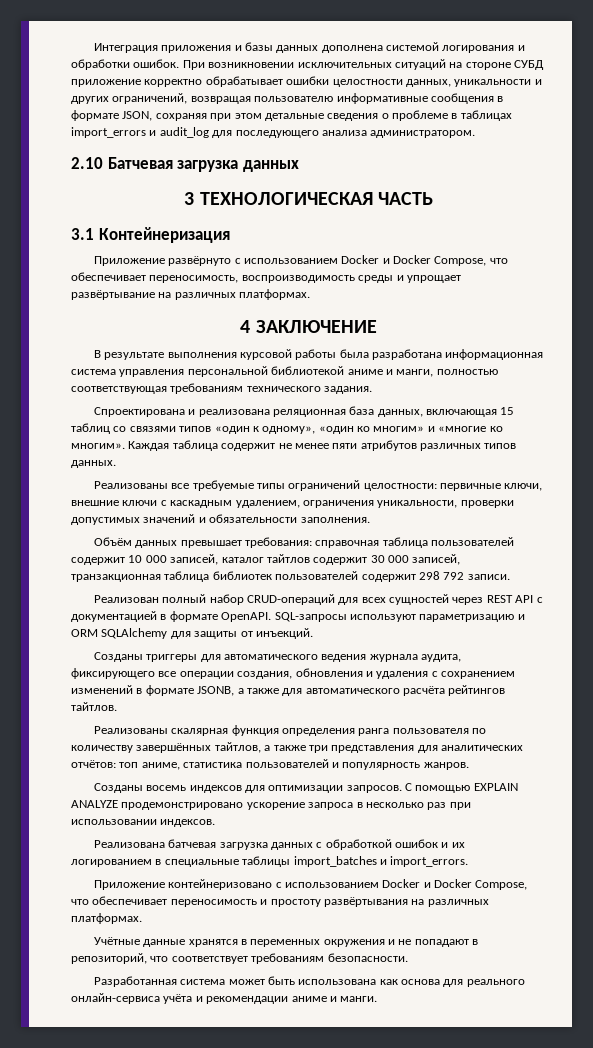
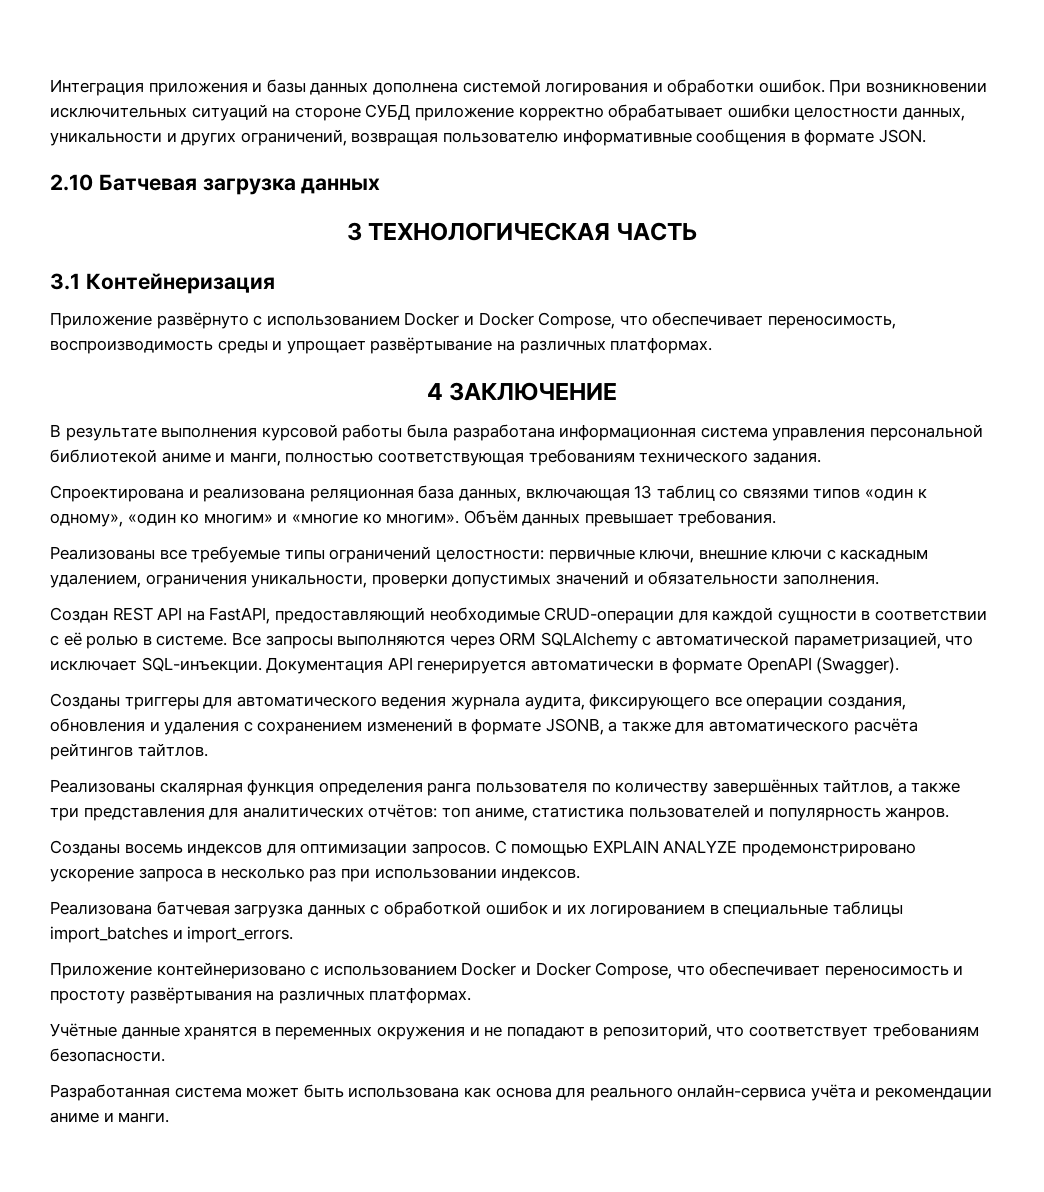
[122,110,512,121] [71,127,476,138] JSON, сохраняя при этом детальные сведения о проблеме в таблицах import_errors и audit_log для последующего анализа администратором. -> [878,129,926,143] JSON.
[500,407,515,415] 15 -> [634,485,653,499] 13
[128,440,517,451] [71,460,116,468] Каждая таблица содержит не менее пяти атрибутов различных типов данных. -> [463,510,777,527] Объём данных превышает требования.
[93,537,515,548] [71,554,461,565] [71,571,510,582] [93,594,543,605] [71,611,525,622] [71,628,313,639] Объём данных превышает требования: справочная таблица пользователей содержит 10 000 записей, каталог тайтлов содержит 30 000 записей, транзакционная таблица библиотек пользователей содержит 298 792 записи. // Реализован полный набор CRUD-операций для всех сущностей через REST API с документацией в формате OpenAPI. SQL-запросы используют параметризацию и ORM SQLAlchemy для защиты от инъекций. -> [50,607,988,624] [50,632,974,649] [50,657,900,674] Создан REST API на FastAPI, предоставляющий необходимые CRUD-операции для каждой сущности в соответствии с её ролью в системе. Все запросы выполняются через ORM SQLAlchemy с автоматической параметризацией, что исключает SQL-инъекции. Документация API генерируется автоматически в формате OpenAPI (Swagger).

